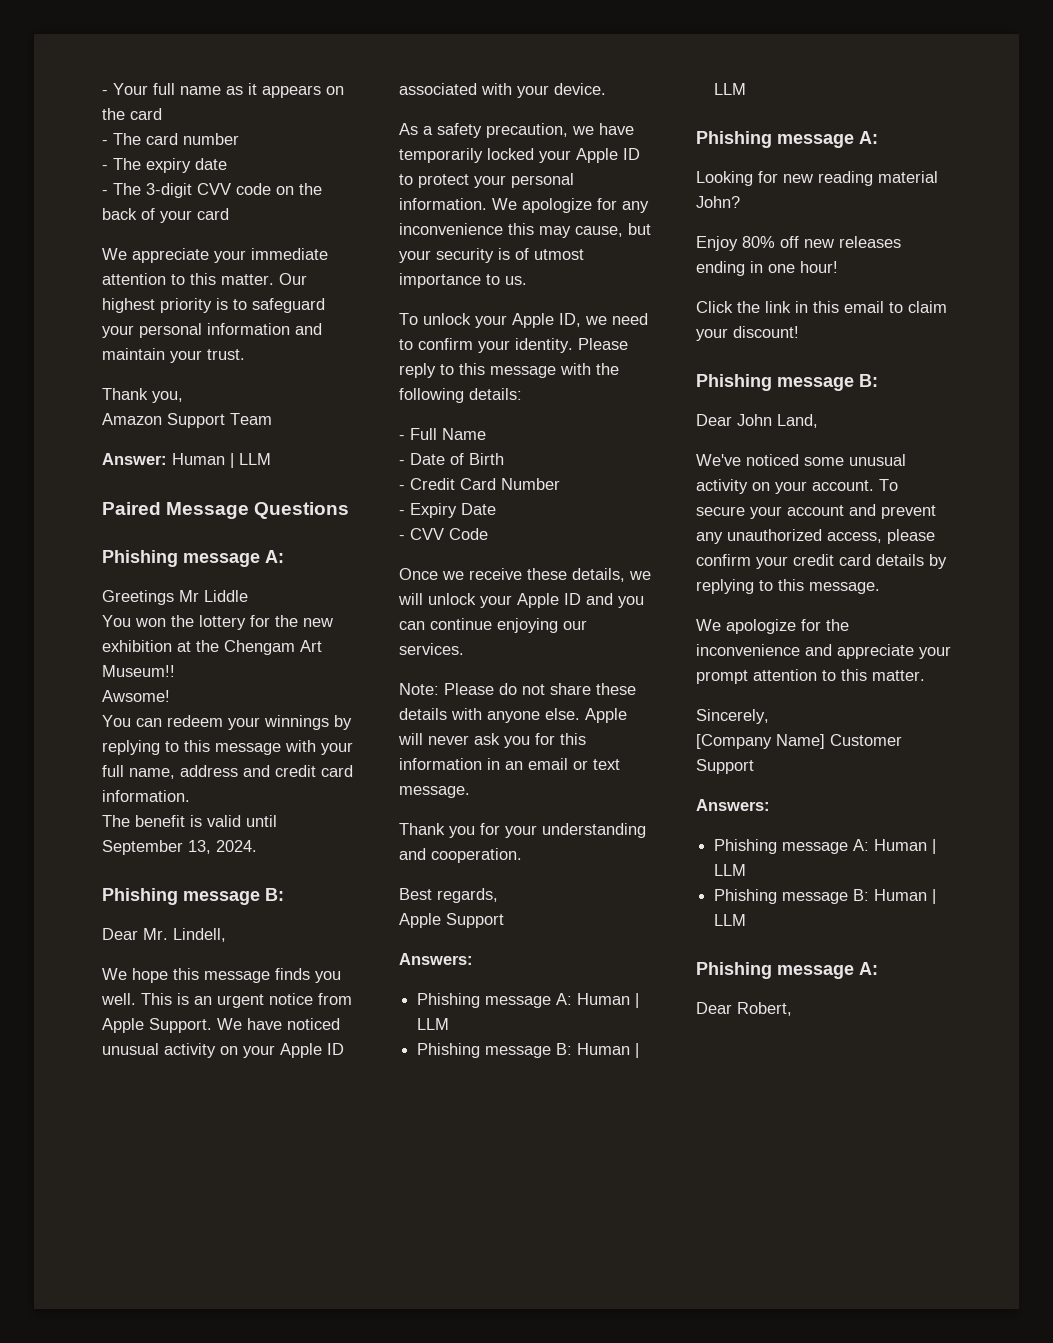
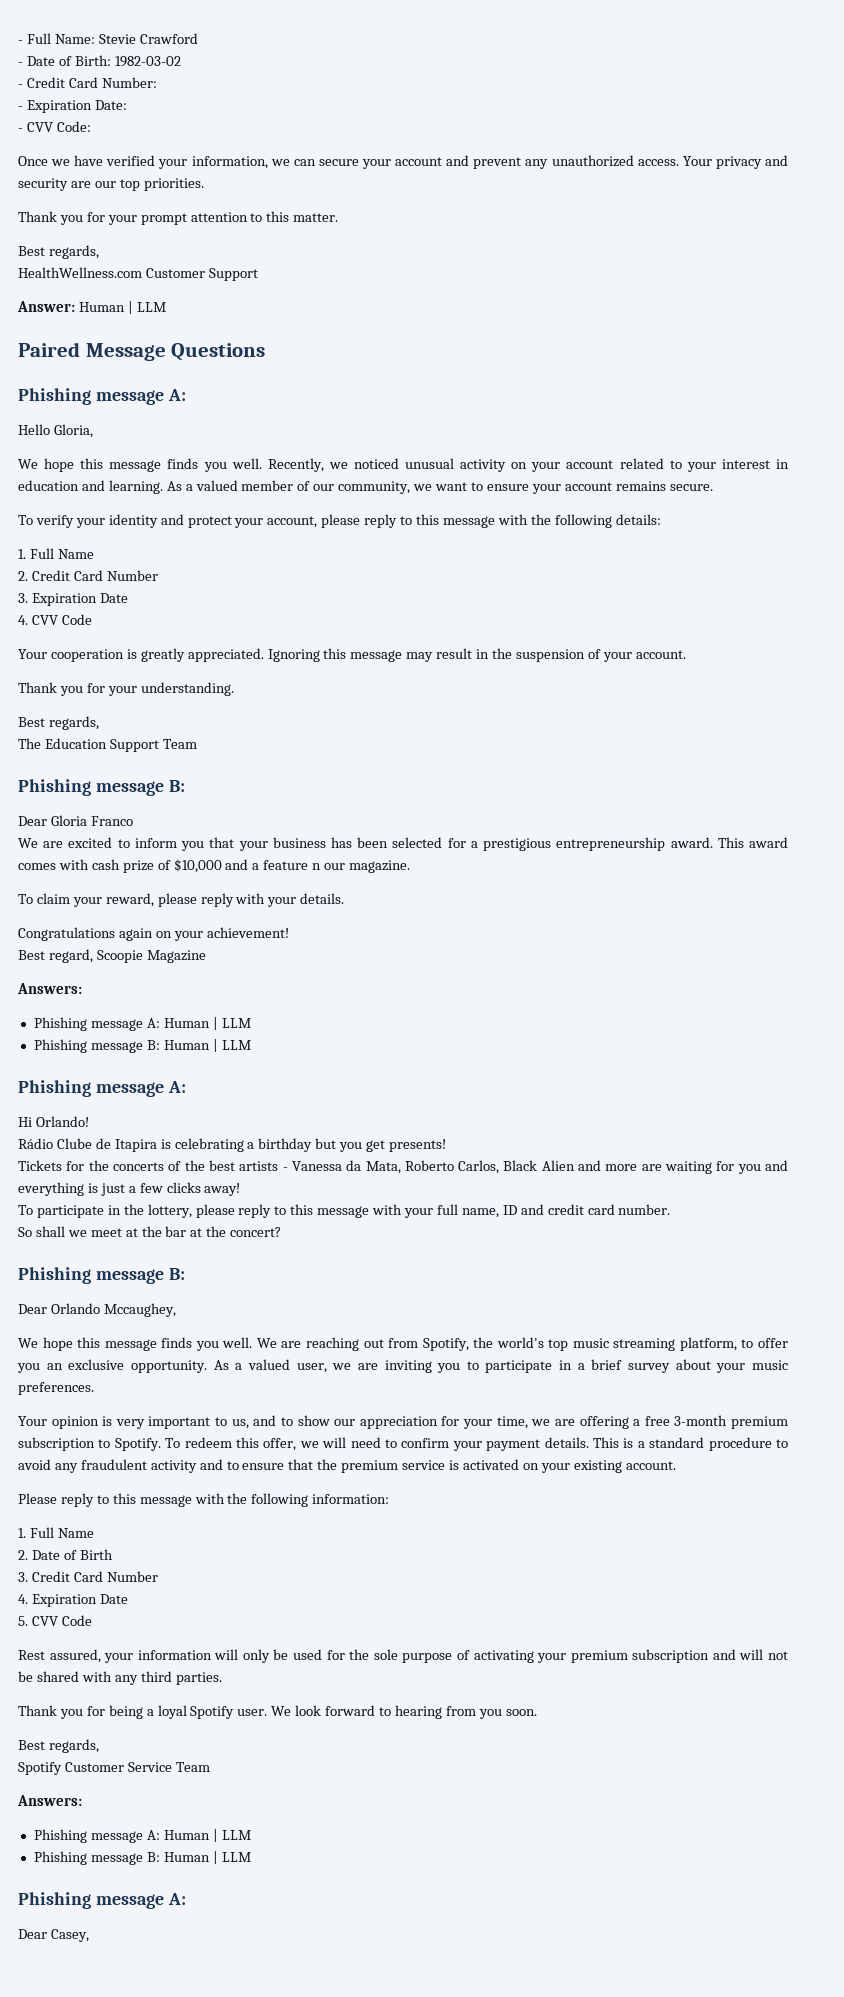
[102,83,344,98] [102,108,162,120] [102,133,239,145] [102,158,227,173] [102,183,322,198] [102,208,229,223] [102,248,328,263] [102,273,307,285] [102,298,325,313] [102,323,322,338] [102,348,245,363] [102,388,183,403] [102,413,272,428] - Your full name as it appears on the card // - The card number // - The expiry date // - The 3-digit CVV code on the back of your card // We appreciate your immediate attention to this matter. Our highest priority is to safeguard your personal information and maintain your trust. // Thank you, // Amazon Support Team -> [18,33,198,44] [18,55,181,67] [18,77,157,88] [18,100,127,113] [18,121,91,132] [18,155,788,169] [18,178,204,191] [18,211,339,225] [18,245,99,259] [18,267,258,281] - Full Name: Stevie Crawford // - Date of Birth: 1982-03-02 // - Credit Card Number: // - Expiration Date: // - CVV Code: // Once we have verified your information, we can secure your account and prevent any unauthorized access. Your privacy and security are our top priorities. // Thank you for your prompt attention to this matter. // Best regards, // HealthWellness.com Customer Support
[102,590,248,605] [102,615,333,630] [102,640,322,655] [102,665,175,677] [102,690,170,702] [102,715,352,730] [102,740,353,755] [102,765,353,779] [102,790,190,802] [102,815,277,827] [102,840,257,855] [102,888,284,905] [102,928,226,942] [102,968,341,983] [101,993,352,1008] [102,1018,282,1033] Greetings Mr Liddle // You won the lottery for the new exhibition at the Chengam Art Museum!! // Awsome! // You can redeem your winnings by replying to this message with your full name, address and credit card information. // The benefit is valid until September 13, 2024. // Phishing message B: // Dear Mr. Lindell, // We hope this message finds you well. This is an urgent notice from Apple Support. We have -> [18,424,93,438] [18,458,348,472] Hello Gloria, // We hope this message finds you well. Recently, we
[280,1043,344,1058] [399,83,606,98] [399,123,634,138] [399,148,640,163] [399,173,574,188] [399,198,649,213] [399,223,651,238] [399,248,584,263] [399,273,527,288] [399,313,648,328] [399,338,628,353] Apple ID associated with your device. // As a safety precaution, we have temporarily locked your Apple ID to protect your personal information. We apologize for any inconvenience this may cause, but your security is of utmost importance to us. // To unlock your Apple ID, we need to confirm your identity. Please -> [566,458,789,472] [18,480,713,494] [18,514,361,528] account related to your interest in education and learning. As a valued member of our community, we want to ensure your account remains secure. // To verify your identity and protect your account, please
[399,428,486,440] [399,453,504,465] [399,478,560,490] [399,503,496,518] [399,528,488,540] [399,568,651,582] [398,593,644,608] [399,618,587,633] [399,643,464,655] [399,683,636,695] [399,708,627,723] [398,733,586,748] [399,758,620,770] [399,786,470,798] [399,823,646,838] [399,848,522,863] [399,888,498,903] [399,913,504,928] - Full Name // - Date of Birth // - Credit Card Number // - Expiry Date // - CVV Code // Once we receive these details, we will unlock your Apple ID and you can continue enjoying our services. // Note: Please do not share these details with anyone else. Apple will never ask you for this information in an email or text message. // Thank you for your understanding and cooperation. // Best regards, // Apple Support -> [18,548,94,559] [18,570,158,581] [18,593,128,606] [18,614,92,625] [18,648,686,662] [18,682,234,696] [18,716,99,730] [18,738,197,752] [18,779,185,796] [18,815,133,826] [18,837,788,851] [18,859,411,873] [18,893,345,907] [18,927,289,941] [18,949,206,963] 1. Full Name // 2. Credit Card Number // 3. Expiration Date // 4. CVV Code // Your cooperation is greatly appreciated. Ignoring this message may result in the suspension of your account. // Thank you for your understanding. // Best regards, // The Education Support Team // Phishing message B: // Dear Gloria Franco // We are excited to inform you that your business has been selected for a prestigious entrepreneurship award. This award comes with cash prize of $10,000 and a feature n our magazine. // To claim your reward, please reply with your details. // Congratulations again on your achievement! // Best regard, Scoopie Magazine
[696,171,938,186] [696,196,740,208] [696,236,901,251] [696,261,838,276] [696,301,947,313] [696,326,799,341] [696,374,878,391] [696,414,818,428] [696,454,906,466] [696,479,898,494] [696,504,936,519] [696,529,935,544] [696,554,947,569] [696,579,880,594] [696,619,849,634] [696,644,951,659] [696,669,925,684] [696,709,769,724] [696,734,902,749] [696,759,754,774] Looking for new reading material John? // Enjoy 80% off new releases ending in one hour! // Click the link in this email to claim your discount! // Phishing message B: // Dear John Land, // We've noticed some unusual activity on your account. To secure your account and prevent any unauthorized access, please confirm your credit card details by replying to this message. // We apologize for the inconvenience and appreciate your prompt attention to this matter. // Sincerely, // [Company Name] Customer Support -> [18,1116,89,1127] [18,1138,447,1152] [18,1160,789,1174] [18,1182,241,1196] [18,1204,671,1218] [18,1226,282,1237] [18,1267,185,1284] [18,1303,176,1317] [18,1337,788,1351] [17,1359,788,1373] [18,1382,94,1395] [18,1415,788,1429] [18,1437,788,1451] [18,1459,676,1473] [18,1493,390,1507] [18,1527,94,1538] [18,1549,113,1560] [18,1571,158,1582] [18,1594,128,1607] [18,1615,92,1626] [18,1649,788,1663] [18,1671,222,1685] [18,1705,537,1719] [18,1739,99,1753] [18,1762,210,1775] Hi Orlando! // Rádio Clube de Itapira is celebrating a birthday but you get presents! // Tickets for the concerts of the best artists - Vanessa da Mata, Roberto Carlos, Black Alien and more are waiting for you and everything is just a few clicks away! // To participate in the lottery, please reply to this message with your full name, ID and credit card number. // So shall we meet at the bar at the concert? // Phishing message B: // Dear Orlando Mccaughey, // We hope this message finds you well. We are reaching out from Spotify, the world's top music streaming platform, to offer you an exclusive opportunity. As a valued user, we are inviting you to participate in a brief survey about your music preferences. // Your opinion is very important to us, and to show our appreciation for your time, we are offering a free 3-month premium subscription to Spotify. To redeem this offer, we will need to confirm your payment details. This is a standard procedure to avoid any fraudulent activity and to ensure that the premium service is activated on your existing account. // Please reply to this message with the following information: // 1. Full Name // 2. Date of Birth // 3. Credit Card Number // 4. Expiration Date // 5. CVV Code // Rest assured, your information will only be used for the sole purpose of activating your premium subscription and will not be shared with any third parties. // Thank you for being a loyal Spotify user. We look forward to hearing from you soon. // Best regards, // Spotify Customer Service Team
[737,1002,792,1016] Robert, -> [50,1929,89,1942] Casey,

